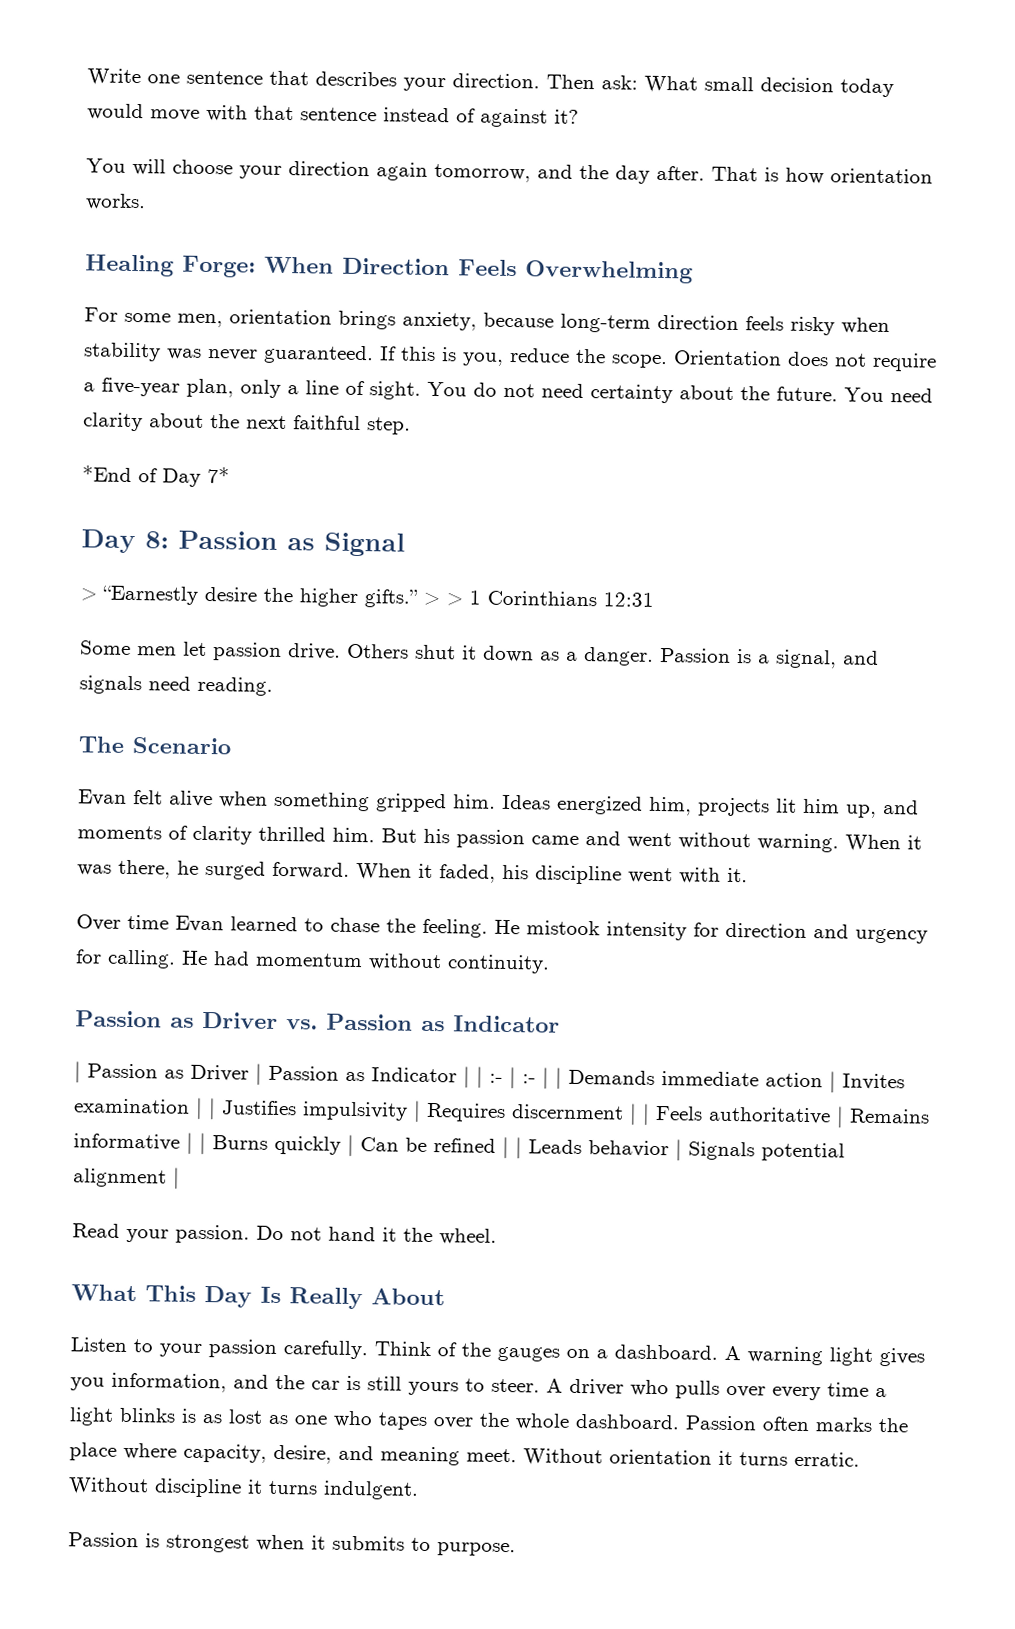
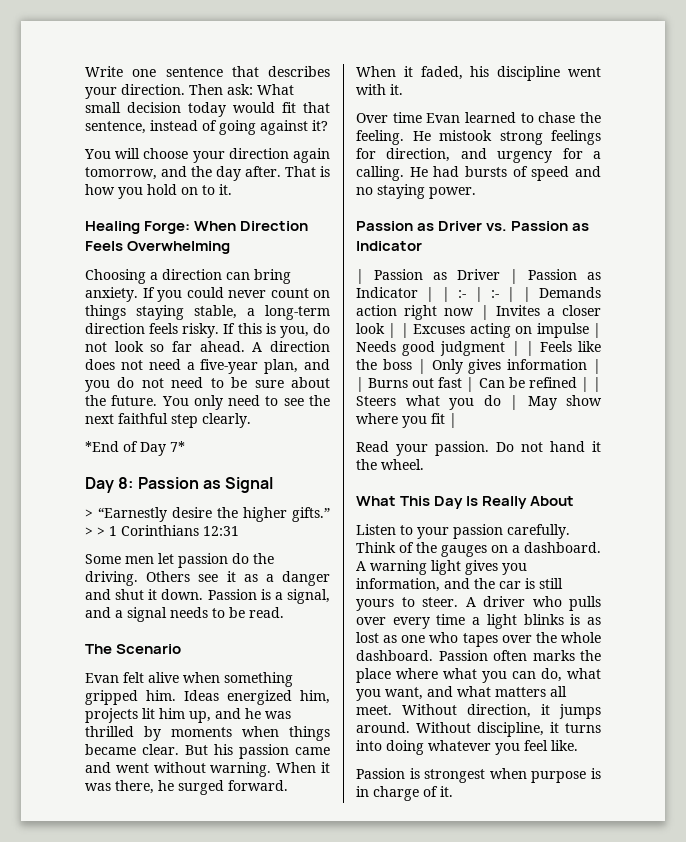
[150,104,377,122] move with that sentence -> [282,102,330,113] [85,121,146,134] fit that sentence,
(476, 115) none -> [219,120,256,135] going
[830,168,933,184] [85,193,146,211] orientation works. -> [118,184,232,199] you hold on to it.
[84,307,890,336] [83,342,782,369] For some men, orientation brings anxiety, because long-term direction feels risky when stability was never guaranteed. If this is you, reduce the scope. Orientation -> [85,269,291,284] [85,287,330,302] [85,305,330,320] [85,323,330,338] [85,341,330,352] Choosing a direction can bring anxiety. If you could never count on things staying stable, a long-term direction feels risky. If this is you, do not look so far ahead. A direction
[872,352,937,372] require -> [148,359,181,370] need
[240,379,933,404] [83,412,204,432] only a line of sight. You do not need certainty about the future. You need clarity about -> [304,359,330,370] [85,377,330,392] [85,395,304,410] and you do not need to be sure about the future. You only need to see
[367,417,411,435] step. -> [171,413,251,428] step clearly.
[288,643,654,666] drive. Others shut it down as a danger. -> [232,553,274,564] [85,571,330,586] [85,589,204,600] do the driving. Others see it as a danger and shut it down.
[79,675,273,696] signals need reading. -> [115,607,284,622] a signal needs to be read.
[77,825,375,845] moments of clarity thrilled him. -> [245,708,291,719] [85,726,330,741] [85,744,179,755] he was thrilled by moments when things became clear.
[606,921,807,941] intensity for direction -> [499,130,601,145] [356,148,451,162] strong feelings for direction,
(102, 956) none -> [593,151,601,159] a
[255,952,550,974] momentum without continuity. -> [465,166,601,181] [356,184,476,199] bursts of speed and no staying power.
[661,1071,905,1094] [74,1097,930,1129] [73,1133,180,1151] immediate action | Invites examination | | Justifies impulsivity | Requires discernment | | Feels authoritative | Remains informative -> [356,305,601,320] [356,323,601,338] [356,341,601,356] [356,359,588,374] action right now | Invites a closer look | | Excuses acting on impulse | Needs good judgment | | Feels like the boss | Only gives information
[274,1135,341,1155] quickly -> [412,377,463,388] out fast
[528,1139,845,1162] [73,1168,167,1188] Leads behavior | Signals potential alignment -> [356,395,602,410] [356,413,445,428] Steers what you do | May show where you fit
[183,1443,860,1467] [68,1477,419,1500] [68,1532,516,1557] capacity, desire, and meaning meet. Without orientation it turns erratic. Without discipline it turns indulgent. // Passion is strongest when it submits to purpose. -> [443,668,601,683] [356,686,567,701] [356,704,601,719] [356,722,601,737] [356,740,578,755] [356,768,601,783] [356,786,453,801] what you can do, what you want, and what matters all meet. Without direction, it jumps around. Without discipline, it turns into doing whatever you feel like. // Passion is strongest when purpose is in charge of it.

